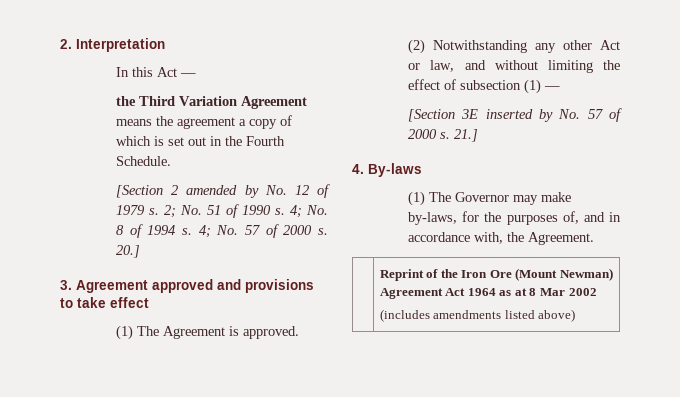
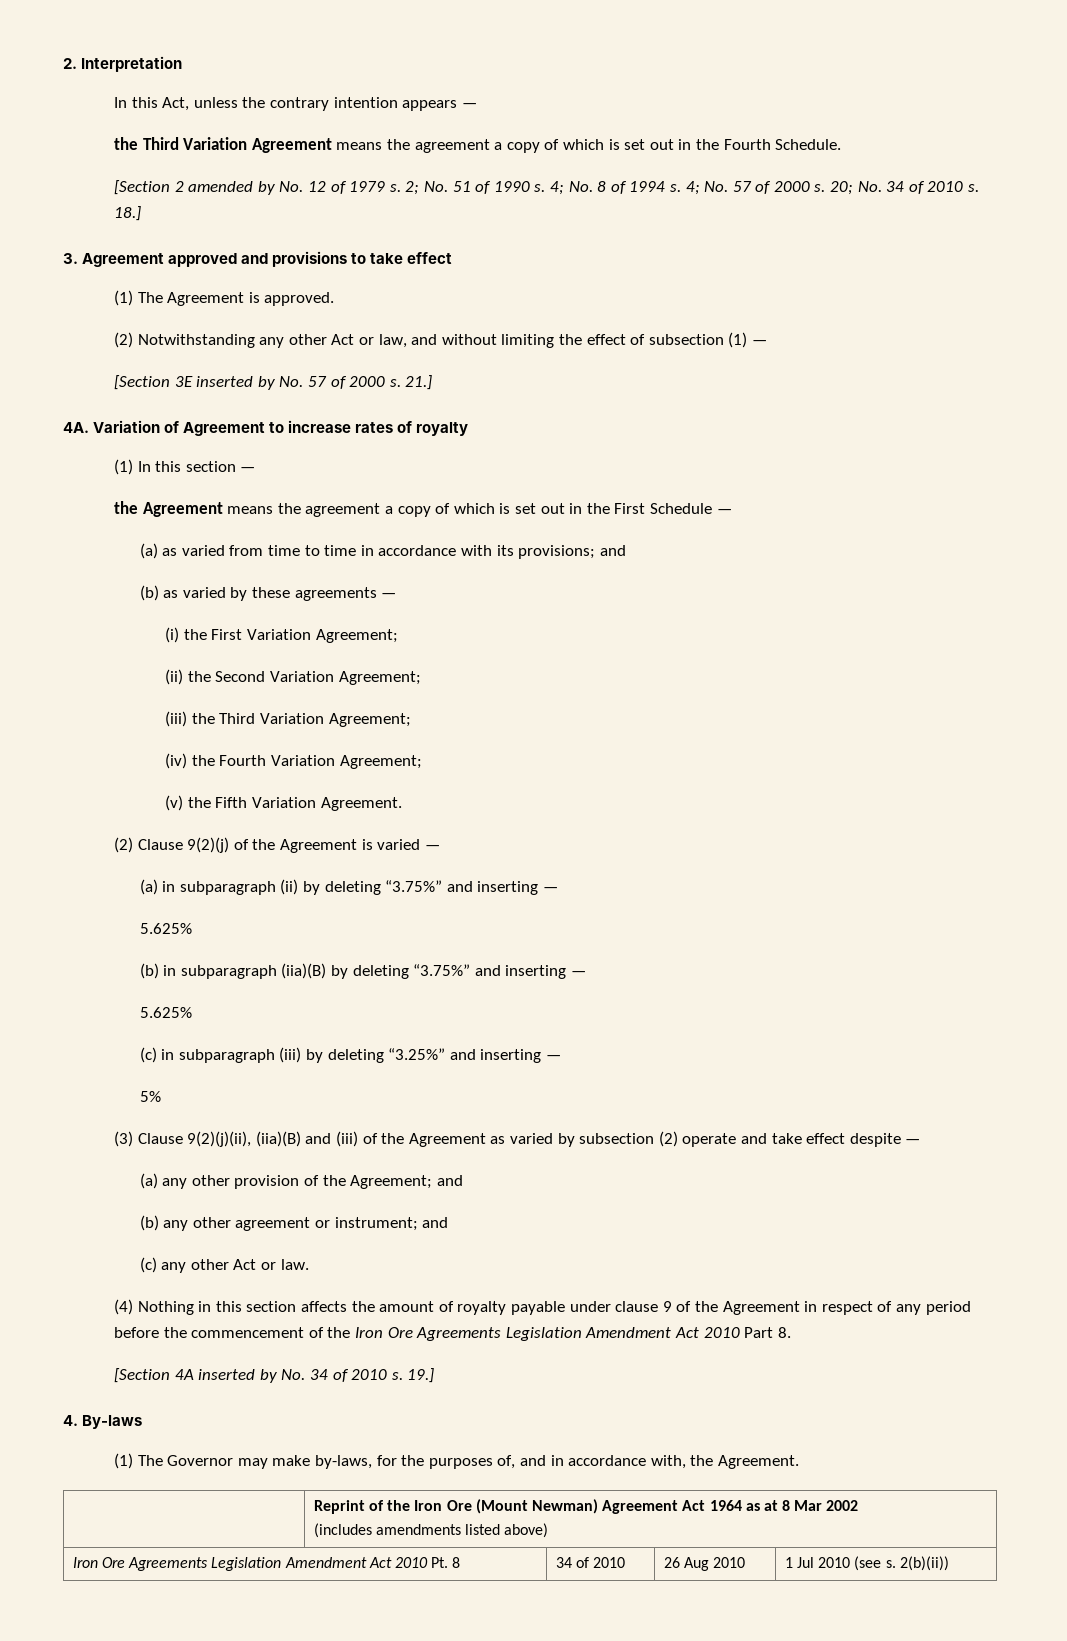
[157,67,178,77] Act -> [162,97,458,111] Act, unless the contrary intention appears
[116,245,141,258] 20.] -> [830,181,980,195] [114,206,142,221] 20; No. 34 of 2010 s. 18.]
(479, 135) none -> [63,420,469,436] [114,459,256,475] [114,501,732,517] [139,543,626,559] [139,585,397,601] [165,627,398,643] [165,669,421,685] [165,711,411,727] [165,753,422,769] [165,795,402,811] [114,837,440,853] [139,879,558,895] [139,923,192,934] [139,963,586,979] [139,1007,192,1018] [139,1047,561,1063] [139,1091,161,1102] [114,1131,921,1147] [139,1173,463,1189] [139,1215,449,1231] [139,1257,309,1273] [114,1299,971,1315] [114,1327,791,1341] [114,1368,435,1383] // 4A. Variation of Agreement to increase rates of royalty // (1) In this section — // the Agreement means the agreement a copy of which is set out in the First Schedule — // (a) as varied from time to time in accordance with its provisions; and // (b) as varied by these agreements — // (i) the First Variation Agreement; // (ii) the Second Variation Agreement; // (iii) the Third Variation Agreement; // (iv) the Fourth Variation Agreement; // (v) the Fifth Variation Agreement. // (2) Clause 9(2)(j) of the Agreement is varied — // (a) in subparagraph (ii) by deleting “3.75%” and inserting — // 5.625% // (b) in subparagraph (iia)(B) by deleting “3.75%” and inserting — // 5.625% // (c) in subparagraph (iii) by deleting “3.25%” and inserting — // 5% // (3) Clause 9(2)(j)(ii), (iia)(B) and (iii) of the Agreement as varied by subsection (2) operate and take effect despite — // (a) any other provision of the Agreement; and // (b) any other agreement or instrument; and // (c) any other Act or law. // (4) Nothing in this section affects the amount of royalty payable under clause 9 of the Agreement in respect of any period before the commencement of the Iron Ore Agreements Legislation Amendment Act 2010 Part 8. // [Section 4A inserted by No. 34 of 2010 s. 19.]
(576, 315) none -> [72,1557,461,1571] [555,1557,626,1568] [663,1557,746,1571] [784,1556,949,1571] // Iron Ore Agreements Legislation Amendment Act 2010 Pt. 8 | 34 of 2010 | 26 Aug 2010 | 1 Jul 2010 (see s. 2(b)(ii))

